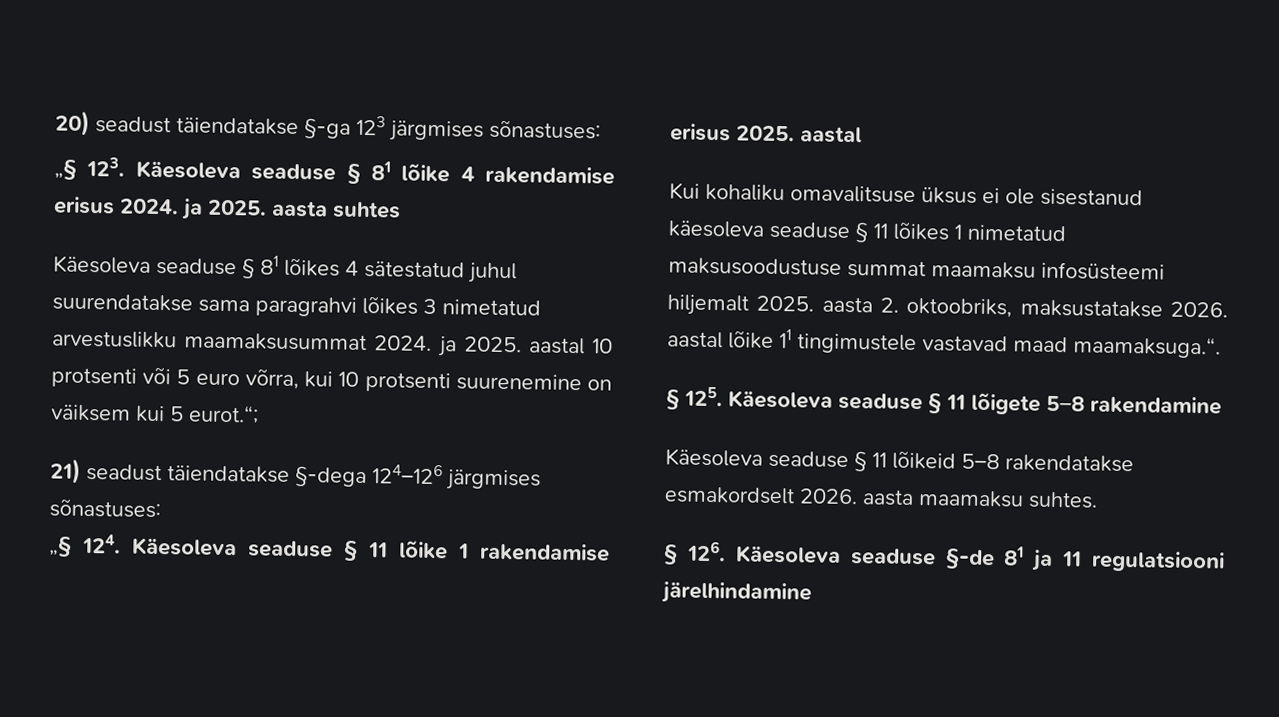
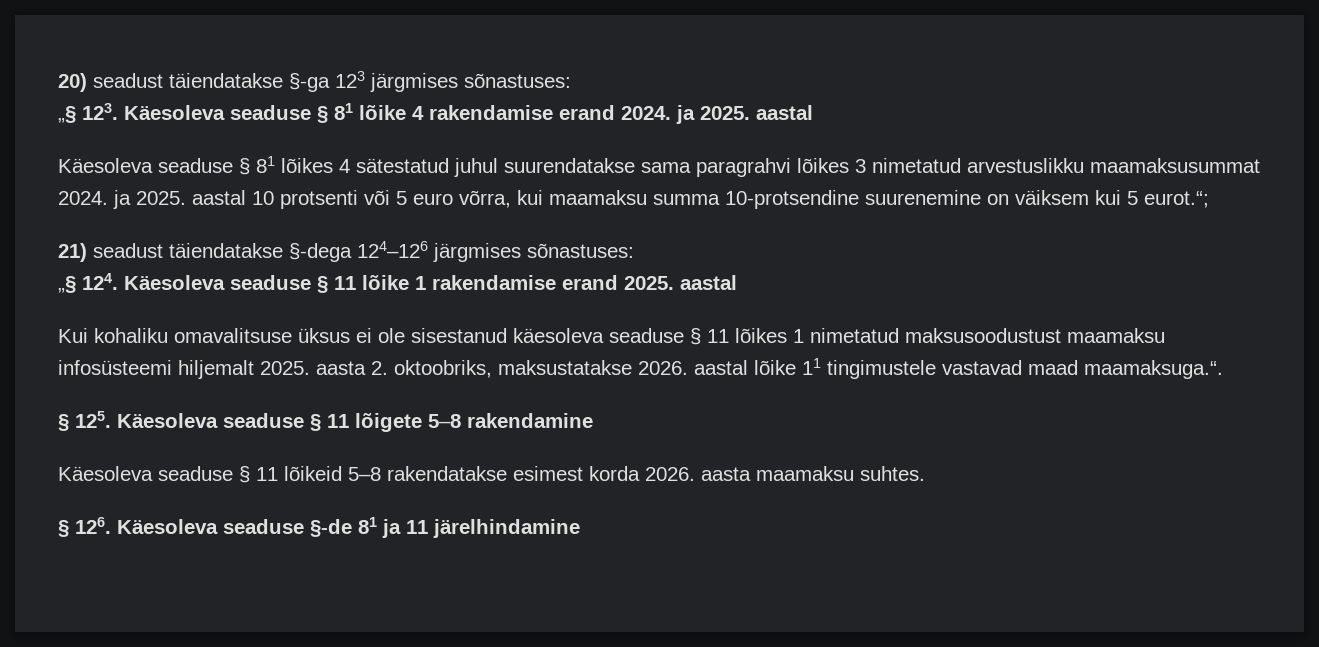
[54,196,401,220] erisus 2024. ja 2025. aasta suhtes -> [559,105,813,124] erand 2024. ja 2025. aastal
[338,371,451,393] 10 protsenti -> [549,190,859,209] maamaksu summa 10-protsendine
[670,123,731,142] erisus -> [562,275,618,290] erand
[668,257,926,278] maksusoodustuse summat -> [905,328,1061,343] maksusoodustust
[664,486,795,505] esmakordselt -> [513,466,640,481] esimest korda
[1091,550,1225,573] regulatsiooni -> (428, 527) none

